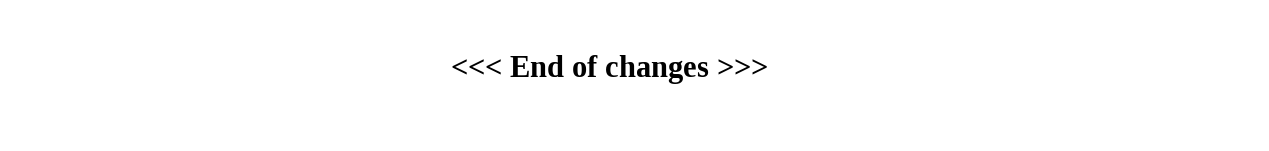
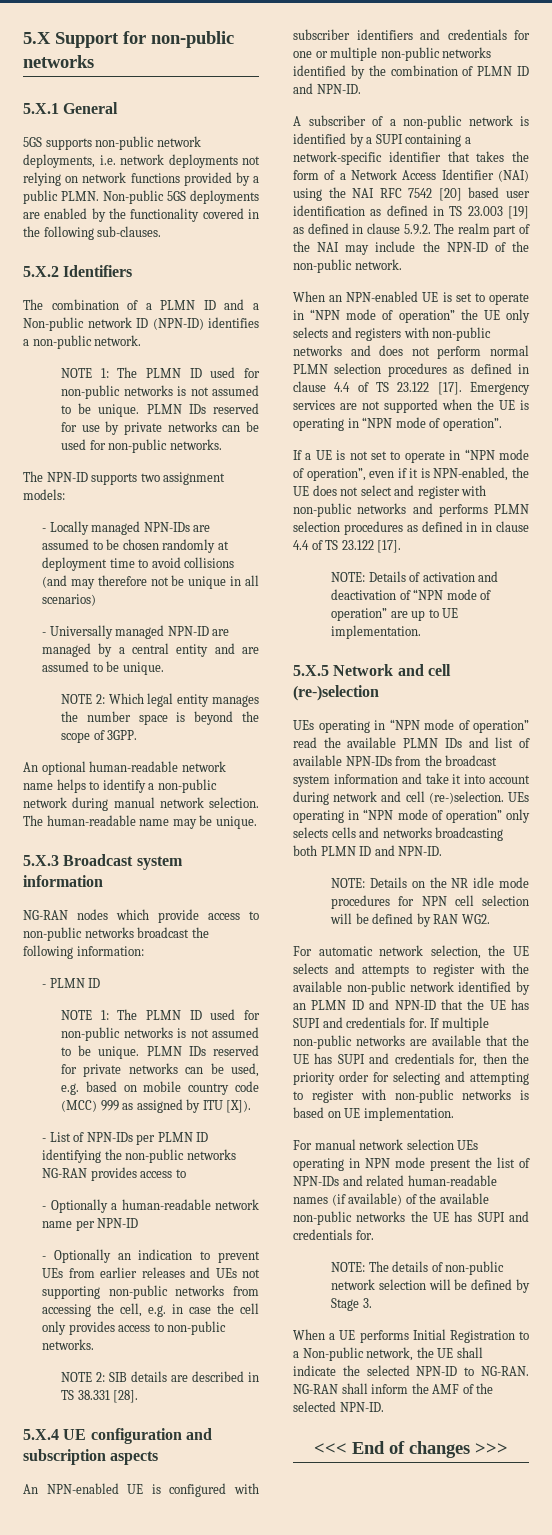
(450, 68) none -> [23,31,234,48] [23,55,94,68] [23,102,119,114] [23,136,201,150] [23,154,260,168] [23,172,259,186] [23,190,259,204] [23,208,259,222] [23,226,162,240] [23,265,133,277] [23,299,260,310] [23,317,259,331] [23,335,142,349] [61,367,261,378] [61,385,259,399] [61,403,259,417] [61,421,260,435] [61,439,222,453] [23,471,226,485] [23,489,65,500] [42,521,211,535] [42,539,229,553] [42,557,235,571] [42,575,259,589] [42,594,97,606] [42,625,230,639] [42,643,259,657] [42,661,164,675] [61,693,259,707] [61,711,259,725] [61,730,138,743] [23,761,226,775] [23,779,217,793] [23,797,259,811] [23,815,257,829] [23,854,183,870] [23,875,103,887] [23,909,259,923] [23,927,209,941] [23,945,144,959] [42,978,101,988] [61,1009,261,1020] [61,1027,259,1041] [61,1045,259,1059] [61,1063,259,1077] [61,1081,259,1095] [61,1099,252,1113] [42,1132,209,1145] [42,1149,236,1163] [42,1167,186,1181] [42,1199,259,1213] [42,1218,139,1231] [42,1249,260,1263] [42,1267,260,1278] [42,1285,259,1299] [42,1303,259,1317] [42,1321,227,1335] [42,1339,95,1350] [61,1371,259,1382] [61,1390,139,1403] [23,1428,212,1444] [23,1449,159,1465] [23,1483,259,1497] [293,29,530,40] [293,47,492,61] [293,65,529,79] [293,83,361,94] [293,115,529,129] [293,133,471,147] [293,151,529,165] [293,169,529,182] [293,187,530,201] [293,205,529,219] [293,223,530,237] [293,241,529,255] [293,259,402,273] [293,291,529,305] [293,309,530,323] [293,327,492,341] [293,345,529,359] [293,363,529,377] [293,381,530,395] [293,399,529,413] [293,417,502,431] [293,449,529,463] [293,467,529,481] [293,485,487,499] [293,503,529,517] [293,521,529,535] [293,540,402,553] [331,571,499,582] [331,589,492,600] [331,608,459,621] [331,625,422,639] [293,664,451,676] [293,685,379,701] [293,719,529,733] [293,737,530,748] [293,755,498,766] [293,773,530,787] [293,791,529,805] [293,809,530,823] [293,827,504,841] [293,845,443,856] [331,877,529,888] [331,895,529,909] [330,913,490,927] [293,945,529,959] [293,963,529,977] [293,981,530,995] [293,999,529,1010] [293,1017,489,1031] [293,1035,529,1049] [293,1053,529,1067] [293,1071,529,1085] [293,1089,529,1103] [293,1107,454,1121] [293,1139,479,1150] [293,1157,530,1171] [293,1175,497,1186] [293,1193,489,1206] [293,1211,529,1225] [293,1229,374,1240] [331,1261,505,1275] [331,1279,530,1293] [331,1298,372,1311] [293,1329,529,1343] [293,1347,483,1361] [293,1365,529,1376] [293,1383,494,1394] [293,1401,384,1412] 5.X Support for non-public networks // 5.X.1 General // 5GS supports non-public network deployments, i.e. network deployments not relying on network functions provided by a public PLMN. Non-public 5GS deployments are enabled by the functionality covered in the following sub-clauses. // 5.X.2 Identifiers // The combination of a PLMN ID and a Non-public network ID (NPN-ID) identifies a non-public network. // NOTE 1: The PLMN ID used for non-public networks is not assumed to be unique. PLMN IDs reserved for use by private networks can be used for non-public networks. // The NPN-ID supports two assignment models: // - Locally managed NPN-IDs are assumed to be chosen randomly at deployment time to avoid collisions (and may therefore not be unique in all scenarios) // - Universally managed NPN-ID are managed by a central entity and are assumed to be unique. // NOTE 2: Which legal entity manages the number space is beyond the scope of 3GPP. // An optional human-readable network name helps to identify a non-public network during manual network selection. The human-readable name may be unique. // 5.X.3 Broadcast system information // NG-RAN nodes which provide access to non-public networks broadcast the following information: // - PLMN ID // NOTE 1: The PLMN ID used for non-public networks is not assumed to be unique. PLMN IDs reserved for private networks can be used, e.g. based on mobile country code (MCC) 999 as assigned by ITU [X]). // - List of NPN-IDs per PLMN ID identifying the non-public networks NG-RAN provides access to // - Optionally a human-readable network name per NPN-ID // - Optionally an indication to prevent UEs from earlier releases and UEs not supporting non-public networks from accessing the cell, e.g. in case the cell only provides access to non-public networks. // NOTE 2: SIB details are described in TS 38.331 [28]. // 5.X.4 UE configuration and subscription aspects // An NPN-enabled UE is configured with subscriber identifiers and credentials for one or multiple non-public networks identified by the combination of PLMN ID and NPN-ID. // A subscriber of a non-public network is identified by a SUPI containing a network-specific identifier that takes the form of a Network Access Identifier (NAI) using the NAI RFC 7542 [20] based user identification as defined in TS 23.003 [19] as defined in clause 5.9.2. The realm part of the NAI may include the NPN-ID of the non-public network. // When an NPN-enabled UE is set to operate in “NPN mode of operation” the UE only selects and registers with non-public networks and does not perform normal PLMN selection procedures as defined in clause 4.4 of TS 23.122 [17]. Emergency services are not supported when the UE is operating in “NPN mode of operation”. // If a UE is not set to operate in “NPN mode of operation”, even if it is NPN-enabled, the UE does not select and register with non-public networks and performs PLMN selection procedures as defined in in clause 4.4 of TS 23.122 [17]. // NOTE: Details of activation and deactivation of “NPN mode of operation” are up to UE implementation. // 5.X.5 Network and cell (re-)selection // UEs operating in “NPN mode of operation” read the available PLMN IDs and list of available NPN-IDs from the broadcast system information and take it into account during network and cell (re-)selection. UEs operating in “NPN mode of operation” only selects cells and networks broadcasting both PLMN ID and NPN-ID. // NOTE: Details on the NR idle mode procedures for NPN cell selection will be defined by RAN WG2. // For automatic network selection, the UE selects and attempts to register with the available non-public network identified by an PLMN ID and NPN-ID that the UE has SUPI and credentials for. If multiple non-public networks are available that the UE has SUPI and credentials for, then the priority order for selecting and attempting to register with non-public networks is based on UE implementation. // For manual network selection UEs operating in NPN mode present the list of NPN-IDs and related human-readable names (if available) of the available non-public networks the UE has SUPI and credentials for. // NOTE: The details of non-public network selection will be defined by Stage 3. // When a UE performs Initial Registration to a Non-public network, the UE shall indicate the selected NPN-ID to NG-RAN. NG-RAN shall inform the AMF of the selected NPN-ID. //

